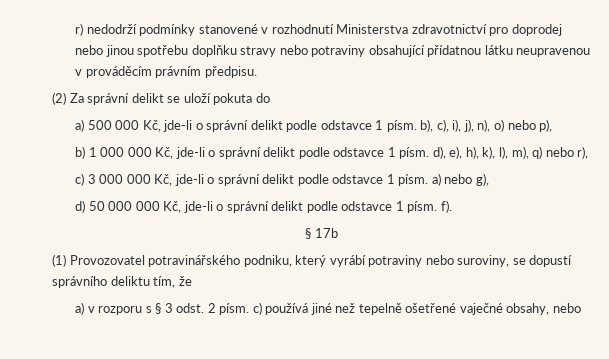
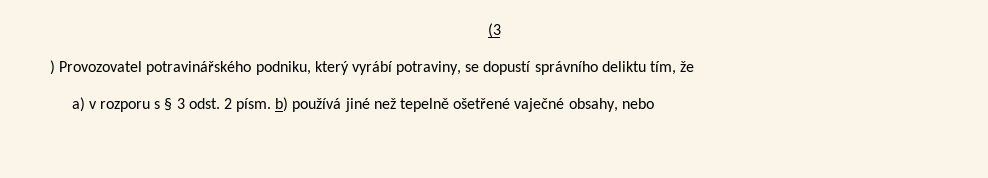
[75,23,562,36] [75,45,591,57] [75,66,257,78] [52,92,270,105] [75,119,553,132] [75,146,589,159] [75,173,489,186] [75,200,452,213] [305,228,338,239] [52,254,66,267] r) nedodrží podmínky stanovené v rozhodnutí Ministerstva zdravotnictví pro doprodej nebo jinou spotřebu doplňku stravy nebo potraviny obsahující přídatnou látku neupravenou v prováděcím právním předpisu. // (2) Za správní delikt se uloží pokuta do // a) 500 000 Kč, jde-li o správní delikt podle odstavce 1 písm. b), c), i), j), n), o) nebo p), // b) 1 000 000 Kč, jde-li o správní delikt podle odstavce 1 písm. d), e), h), k), l), m), q) nebo r), // c) 3 000 000 Kč, jde-li o správní delikt podle odstavce 1 písm. a) nebo g), // d) 50 000 000 Kč, jde-li o správní delikt podle odstavce 1 písm. f). // § 17b // (1) -> [487,23,501,38] [50,60,55,75] (3 // )
[368,255,510,267] potraviny nebo suroviny, -> [396,61,462,75] potraviny,
[252,302,262,315] c) -> [275,97,289,112] b)

